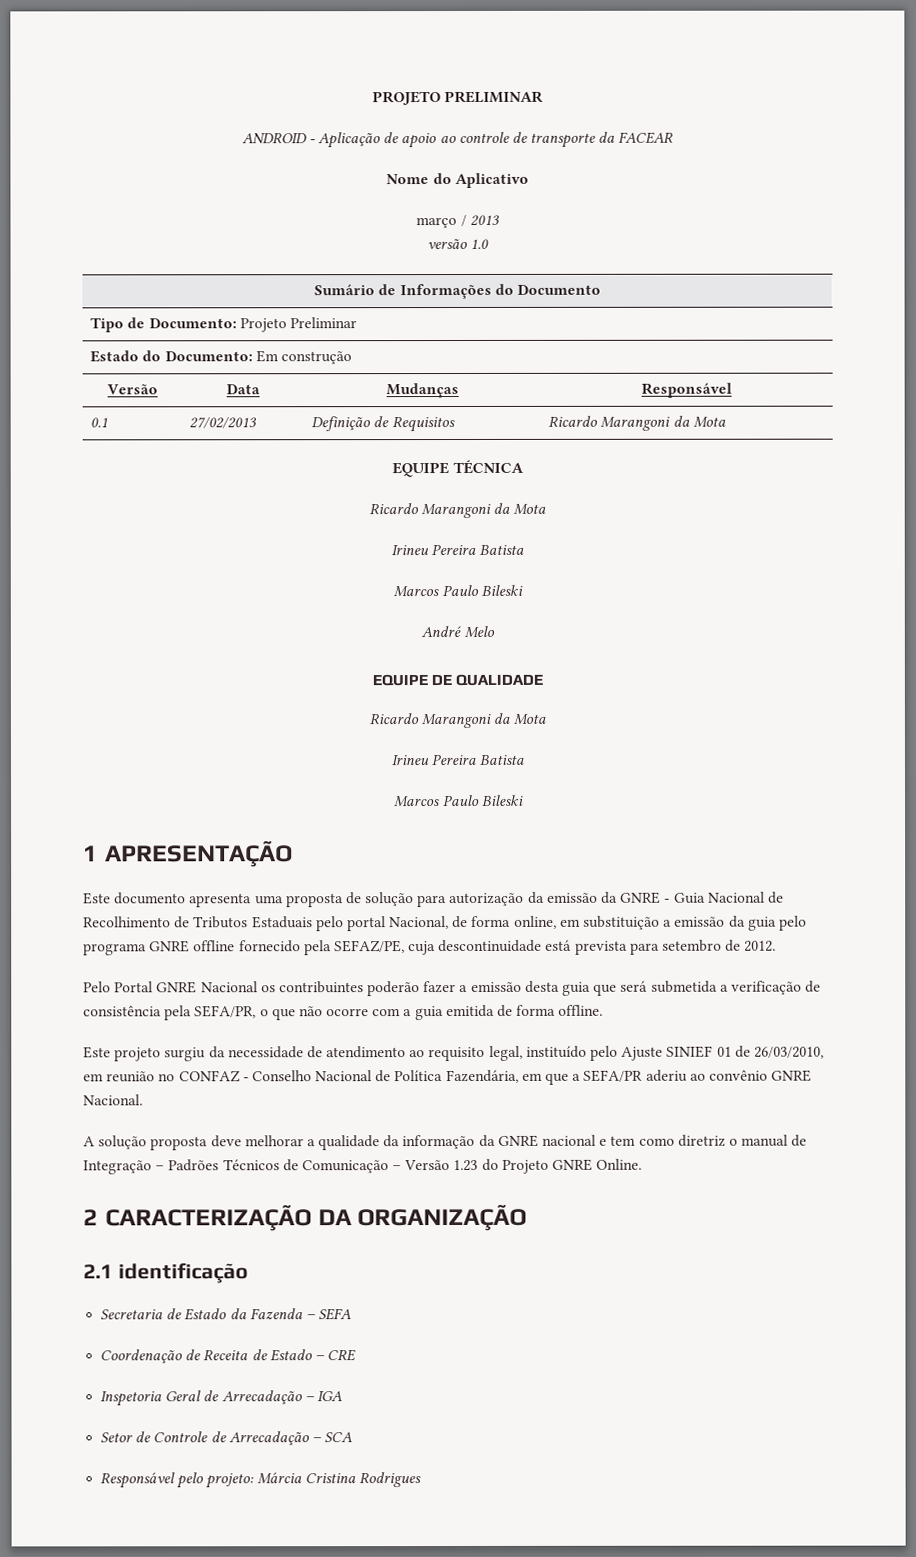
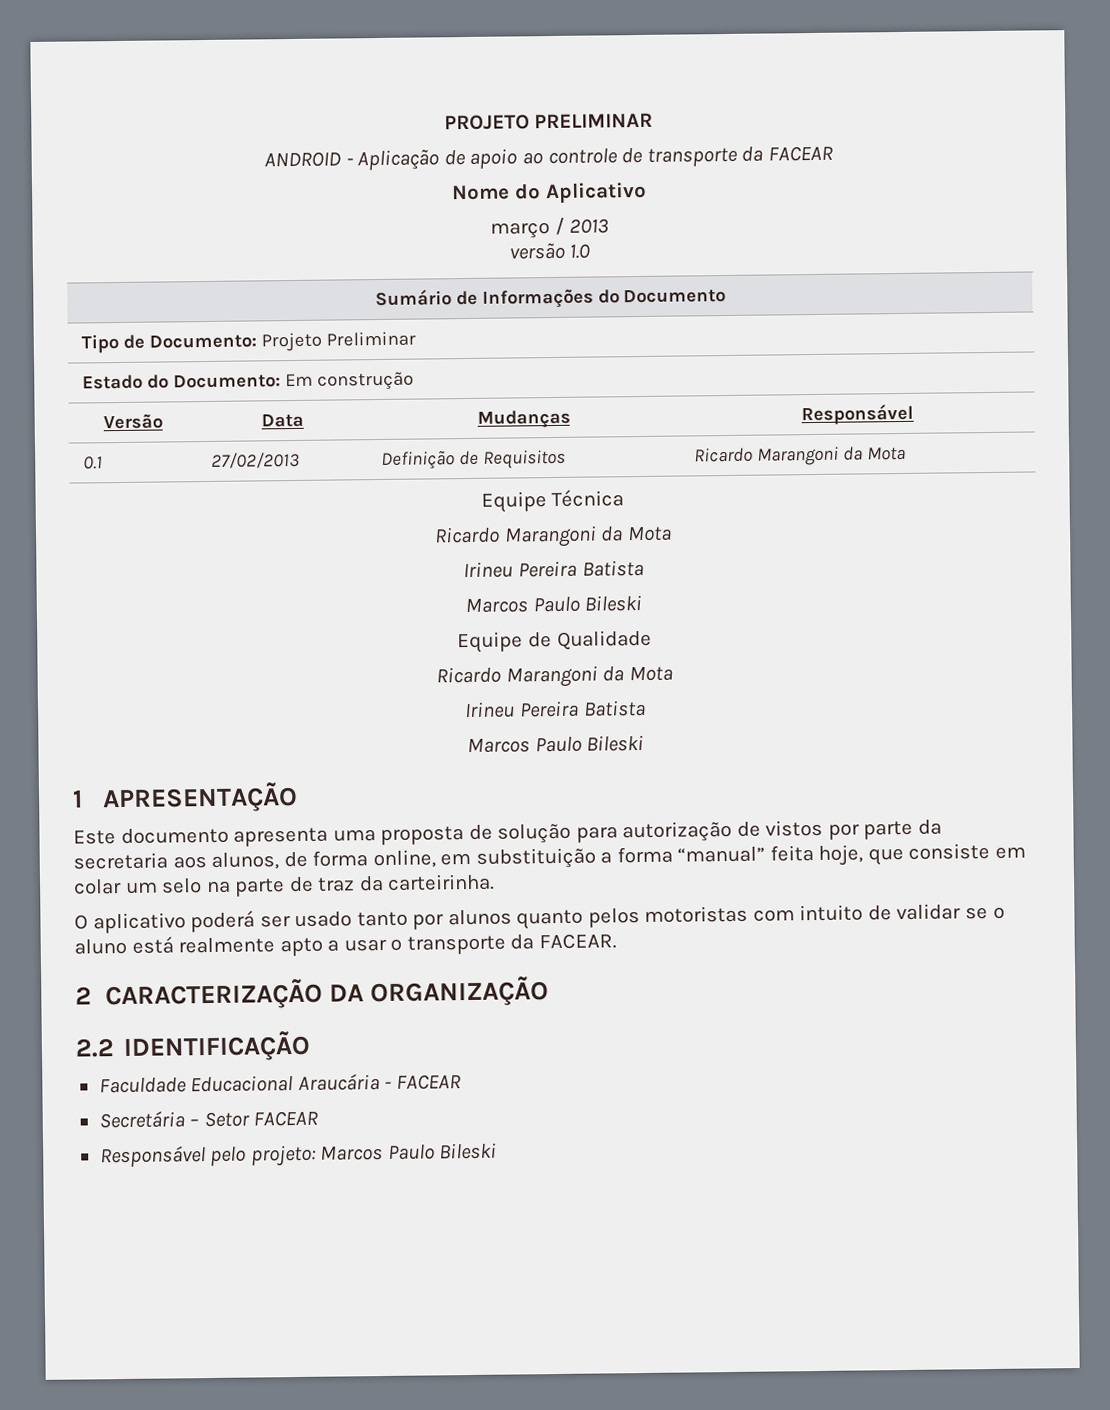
[392,459,524,478] EQUIPE TÉCNICA -> [480,489,625,513] Equipe Técnica
[421,625,495,638] [371,673,544,687] André Melo // EQUIPE DE QUALIDADE -> [457,629,652,654] Equipe de Qualidade
[527,891,784,904] [83,916,450,932] da emissão da GNRE - Guia Nacional de Recolhimento de Tributos Estaduais pelo portal Nacional, -> [736,819,942,840] [73,852,280,870] de vistos por parte da secretaria aos alunos,
[674,915,807,931] [83,939,777,956] [83,980,822,997] [83,1004,604,1021] [83,1045,824,1062] [83,1069,813,1085] [83,1094,143,1106] [83,1134,808,1151] [83,1158,643,1175] [83,1204,528,1232] [83,1263,248,1284] [100,1308,353,1321] [100,1349,357,1364] [100,1390,343,1407] [100,1431,354,1446] emissão da guia pelo programa GNRE offline fornecido pela SEFAZ/PE, cuja descontinuidade está prevista para setembro de 2012. // Pelo Portal GNRE Nacional os contribuintes poderão fazer a emissão desta guia que será submetida a verificação de consistência pela SEFA/PR, o que não ocorre com a guia emitida de forma offline. // Este projeto surgiu da necessidade de atendimento ao requisito legal, instituído pelo Ajuste SINIEF 01 de 26/03/2010, em reunião no CONFAZ - Conselho Nacional de Política Fazendária, em que a SEFA/PR aderiu ao convênio GNRE Nacional. // A solução proposta deve melhorar a qualidade da informação da GNRE nacional e tem como diretriz o manual de Integração – Padrões Técnicos de Comunicação – Versão 1.23 do Projeto GNRE Online. // 2 CARACTERIZAÇÃO DA ORGANIZAÇÃO // 2.1 identificação // Secretaria de Estado da Fazenda – SEFA // Coordenação de Receita de Estado – CRE // Inspetoria Geral de Arrecadação – IGA // Setor de Controle de Arrecadação – SCA -> [616,842,1027,866] [73,873,496,897] [74,903,1005,934] [74,933,617,957] [75,976,550,1012] [75,1030,312,1063] [98,1073,461,1094] [98,1110,319,1129] forma “manual” feita hoje, que consiste em colar um selo na parte de traz da carteirinha. // O aplicativo poderá ser usado tanto por alunos quanto pelos motoristas com intuito de validar se o aluno está realmente apto a usar o transporte da FACEAR. // 2 CARACTERIZAÇÃO DA ORGANIZAÇÃO // 2.2 IDENTIFICAÇÃO // Faculdade Educacional Araucária - FACEAR // Secretária – Setor FACEAR
[256,1472,421,1488] Márcia Cristina Rodrigues -> [320,1142,498,1161] Marcos Paulo Bileski

